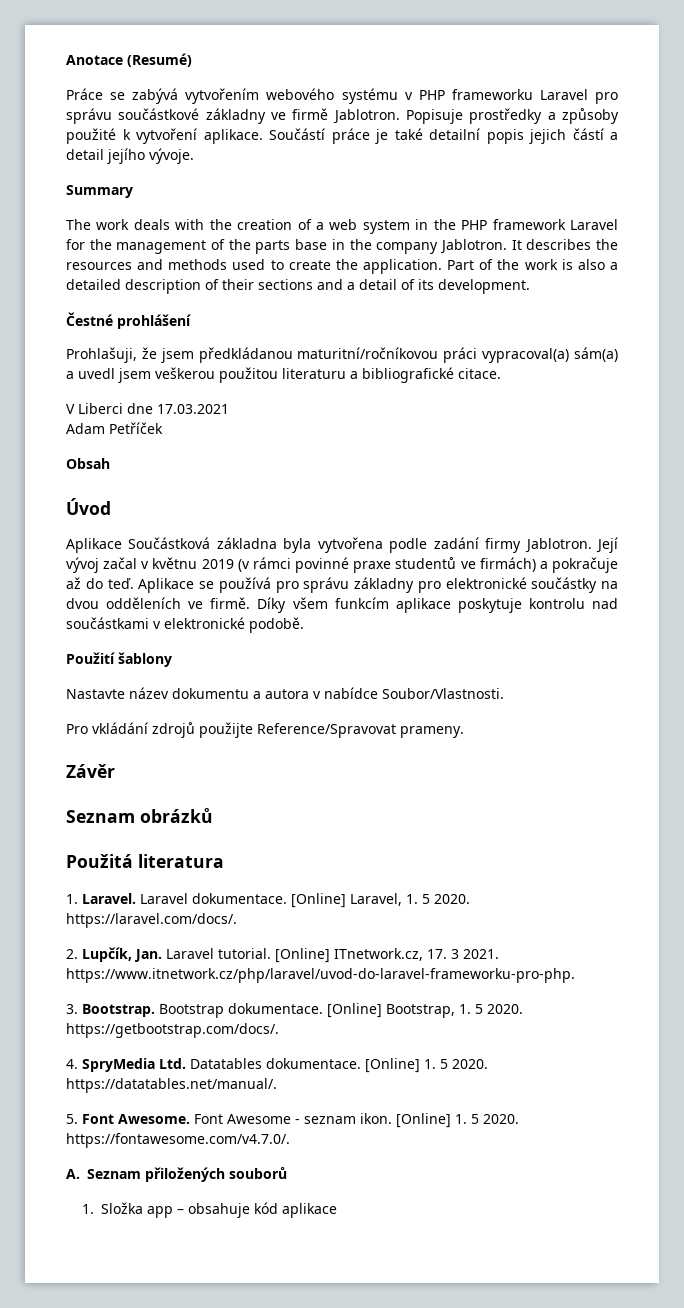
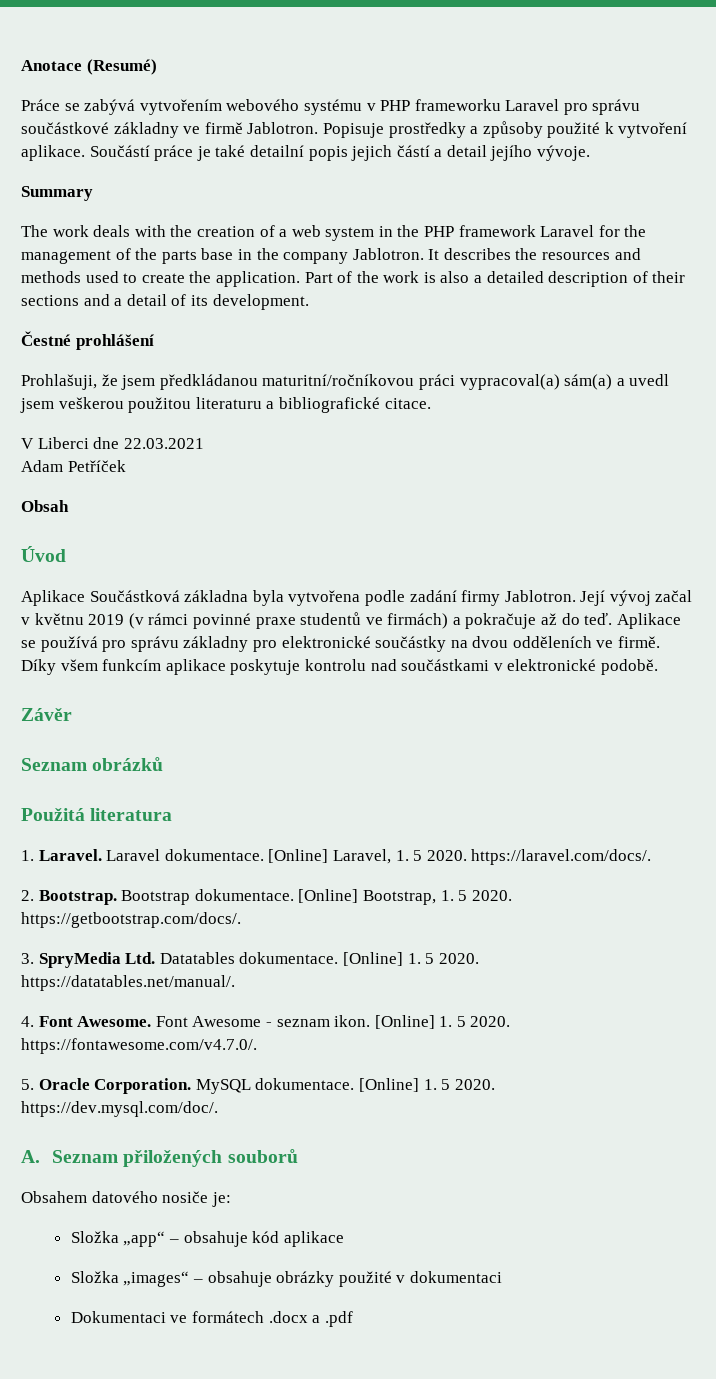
[157,404,229,414] 17.03.2021 -> [123,438,204,449] 22.03.2021
[66,652,172,667] [66,687,504,699] [66,722,464,738] // Použití šablony // Nastavte název dokumentu a autora v nabídce Soubor/Vlastnosti. // Pro vkládání zdrojů použijte Reference/Spravovat prameny. -> (658, 667) none
[82,947,499,963] [66,968,575,983] [66,1004,78,1014] Lupčík, Jan. Laravel tutorial. [Online] ITnetwork.cz, 17. 3 2021. https://www.itnetwork.cz/php/laravel/uvod-do-laravel-frameworku-pro-php. // 3. -> (34, 895) none
[66,1059,78,1069] 4. -> [21,953,34,964] 3.
[66,1114,78,1124] 5. -> [21,1016,34,1027] 4.
[66,1167,287,1182] [81,1202,337,1218] A. Seznam přiložených souborů // 1. Složka app – obsahuje kód aplikace -> [21,1078,495,1094] [21,1101,218,1117] [21,1149,298,1167] [21,1191,231,1207] [70,1231,344,1247] [70,1271,502,1287] [70,1311,353,1327] 5. Oracle Corporation. MySQL dokumentace. [Online] 1. 5 2020. https://dev.mysql.com/doc/. // A. Seznam přiložených souborů // Obsahem datového nosiče je: // Složka „app“ – obsahuje kód aplikace // Složka „images“ – obsahuje obrázky použité v dokumentaci // Dokumentaci ve formátech .docx a .pdf

